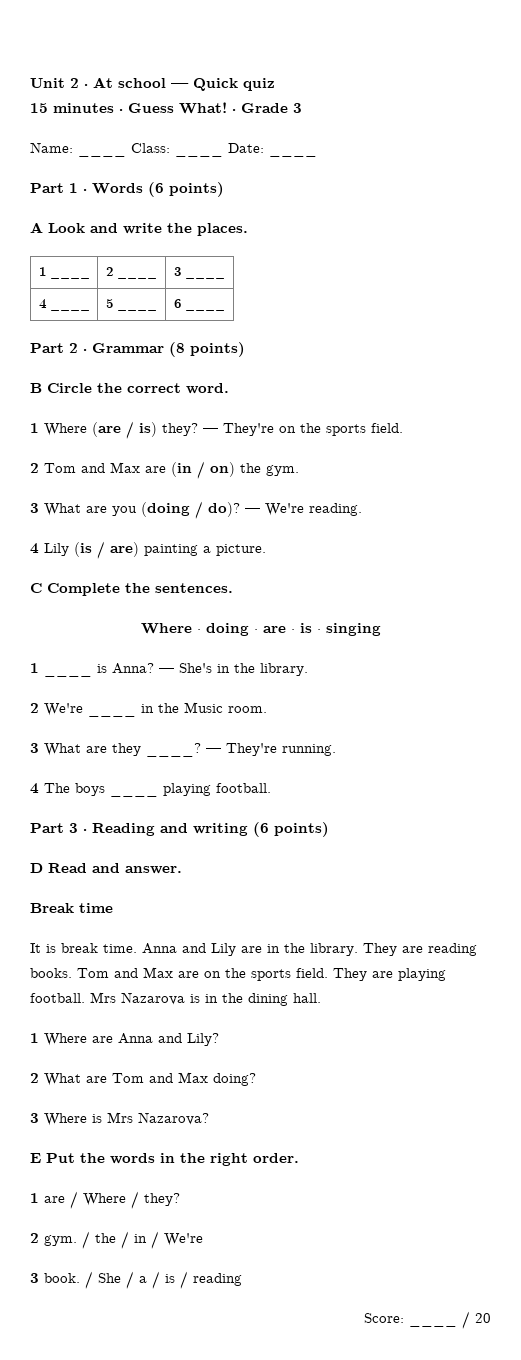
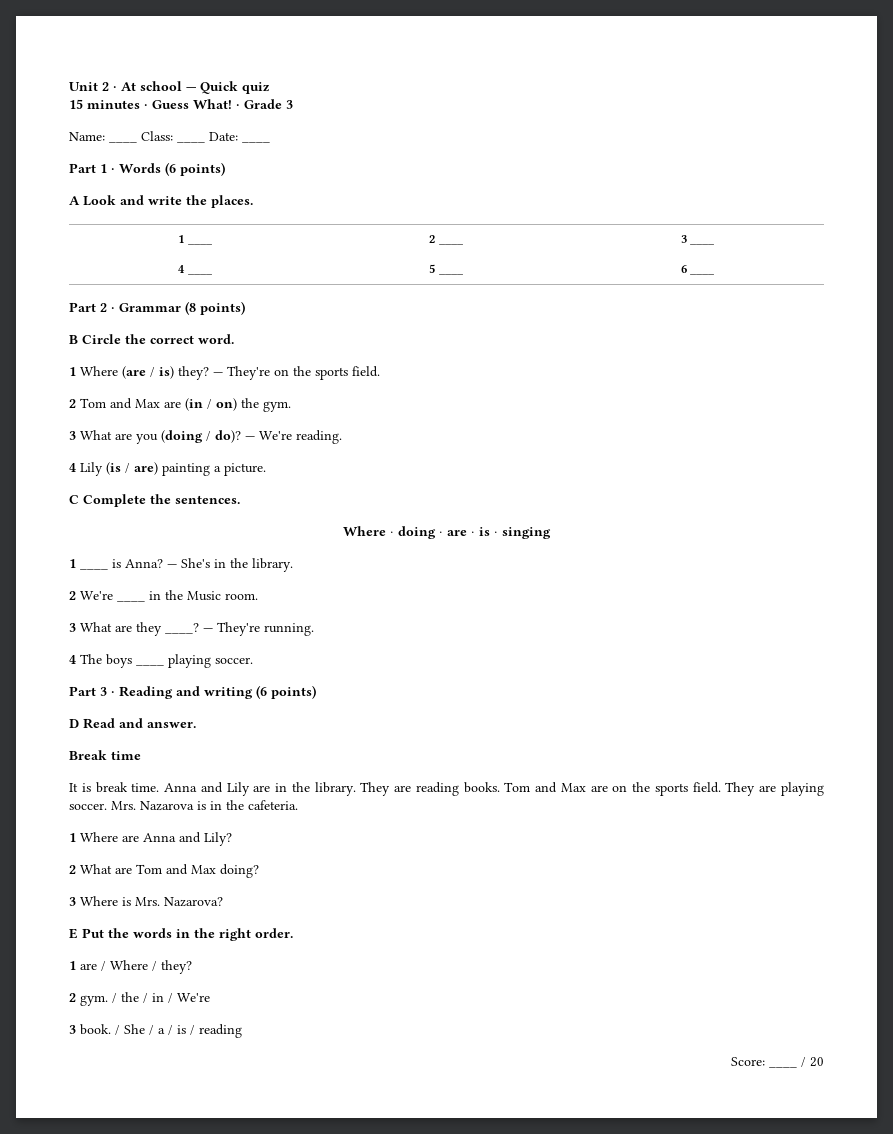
[216,783,271,793] football. -> [215,657,253,664] soccer.
[30,992,116,1003] football. Mrs -> [69,801,136,810] soccer. Mrs.
[248,993,321,1006] dining hall. -> [248,800,298,810] cafeteria.
[107,1112,133,1123] Mrs -> [135,897,160,906] Mrs.

